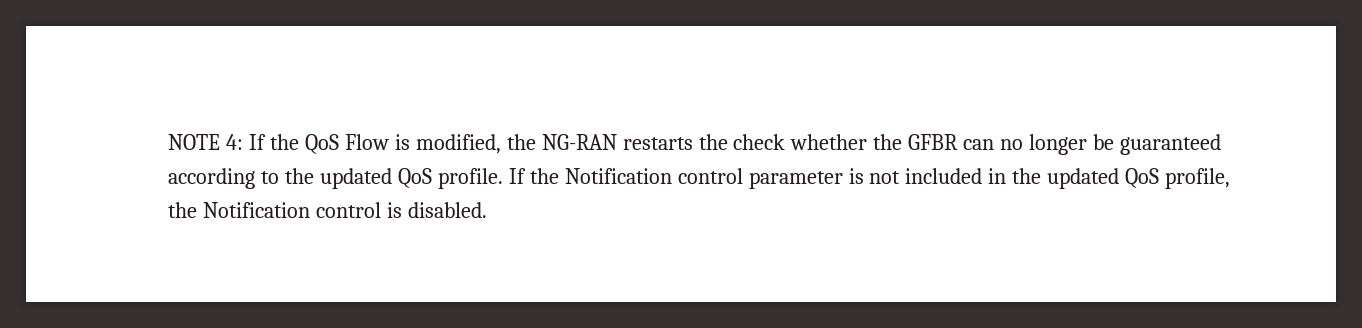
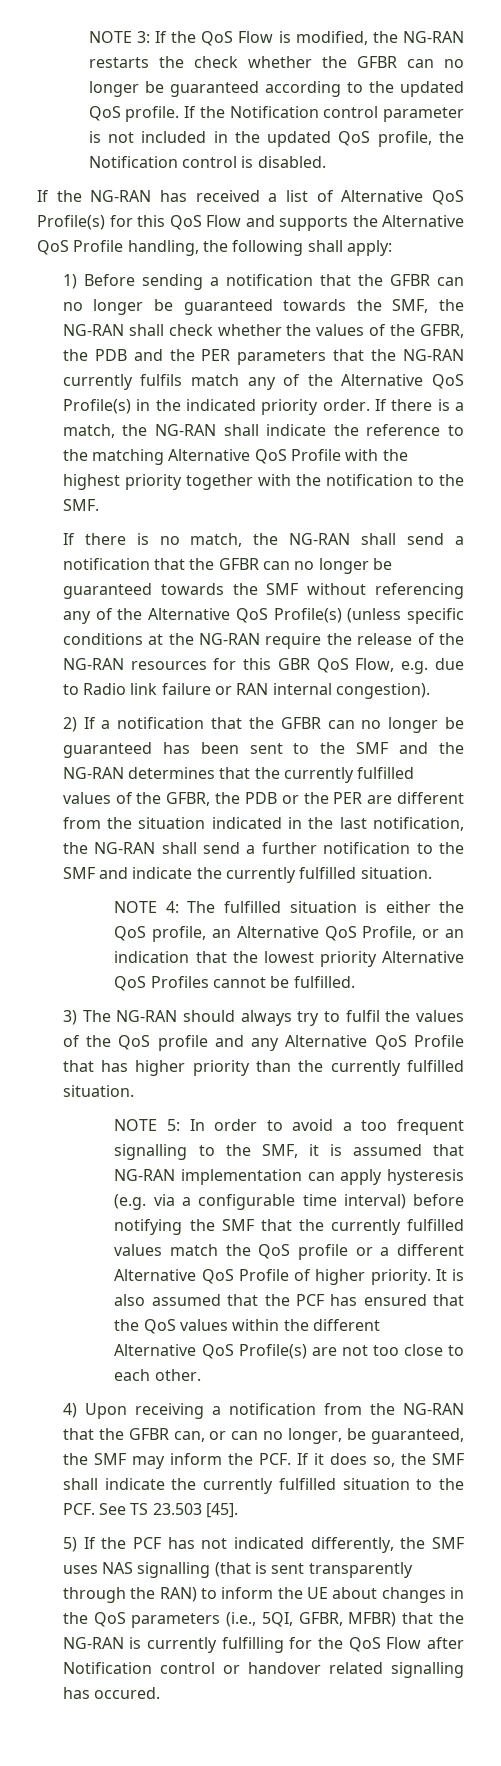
[168,134,244,150] NOTE 4: -> [88,31,150,43] NOTE 3:
(487, 210) none -> [37,190,465,205] [37,215,464,231] [37,240,392,256] [62,274,464,290] [62,299,464,315] [62,324,464,338] [62,349,464,365] [62,374,464,390] [62,399,464,415] [62,424,464,438] [62,449,408,465] [62,474,464,490] [62,499,99,511] [62,533,465,547] [62,558,393,574] [62,583,465,599] [62,608,464,624] [62,633,464,649] [62,658,464,674] [62,683,431,699] [62,717,464,733] [62,742,464,758] [62,767,415,783] [62,792,464,806] [62,817,465,831] [62,842,464,854] [62,867,432,883] [114,901,464,913] [114,926,464,942] [114,951,464,967] [114,976,355,991] [62,1010,465,1026] [62,1035,464,1051] [62,1060,465,1076] [62,1085,134,1097] [114,1119,464,1135] [114,1144,464,1160] [114,1169,465,1185] [114,1194,464,1210] [114,1219,464,1235] [114,1244,465,1260] [114,1269,464,1285] [114,1294,465,1306] [114,1319,381,1334] [114,1344,464,1359] [114,1369,201,1381] [62,1403,464,1419] [62,1428,464,1444] [62,1453,465,1469] [62,1478,464,1494] [62,1503,239,1518] [62,1537,464,1553] [62,1562,413,1578] [62,1587,464,1603] [62,1612,464,1628] [62,1637,464,1653] [62,1662,464,1678] [62,1687,161,1699] // If the NG-RAN has received a list of Alternative QoS Profile(s) for this QoS Flow and supports the Alternative QoS Profile handling, the following shall apply: // 1) Before sending a notification that the GFBR can no longer be guaranteed towards the SMF, the NG-RAN shall check whether the values of the GFBR, the PDB and the PER parameters that the NG-RAN currently fulfils match any of the Alternative QoS Profile(s) in the indicated priority order. If there is a match, the NG-RAN shall indicate the reference to the matching Alternative QoS Profile with the highest priority together with the notification to the SMF. // If there is no match, the NG-RAN shall send a notification that the GFBR can no longer be guaranteed towards the SMF without referencing any of the Alternative QoS Profile(s) (unless specific conditions at the NG-RAN require the release of the NG-RAN resources for this GBR QoS Flow, e.g. due to Radio link failure or RAN internal congestion). // 2) If a notification that the GFBR can no longer be guaranteed has been sent to the SMF and the NG-RAN determines that the currently fulfilled values of the GFBR, the PDB or the PER are different from the situation indicated in the last notification, the NG-RAN shall send a further notification to the SMF and indicate the currently fulfilled situation. // NOTE 4: The fulfilled situation is either the QoS profile, an Alternative QoS Profile, or an indication that the lowest priority Alternative QoS Profiles cannot be fulfilled. // 3) The NG-RAN should always try to fulfil the values of the QoS profile and any Alternative QoS Profile that has higher priority than the currently fulfilled situation. // NOTE 5: In order to avoid a too frequent signalling to the SMF, it is assumed that NG-RAN implementation can apply hysteresis (e.g. via a configurable time interval) before notifying the SMF that the currently fulfilled values match the QoS profile or a different Alternative QoS Profile of higher priority. It is also assumed that the PCF has ensured that the QoS values within the different Alternative QoS Profile(s) are not too close to each other. // 4) Upon receiving a notification from the NG-RAN that the GFBR can, or can no longer, be guaranteed, the SMF may inform the PCF. If it does so, the SMF shall indicate the currently fulfilled situation to the PCF. See TS 23.503 [45]. // 5) If the PCF has not indicated differently, the SMF uses NAS signalling (that is sent transparently through the RAN) to inform the UE about changes in the QoS parameters (i.e., 5QI, GFBR, MFBR) that the NG-RAN is currently fulfilling for the QoS Flow after Notification control or handover related signalling has occured.

